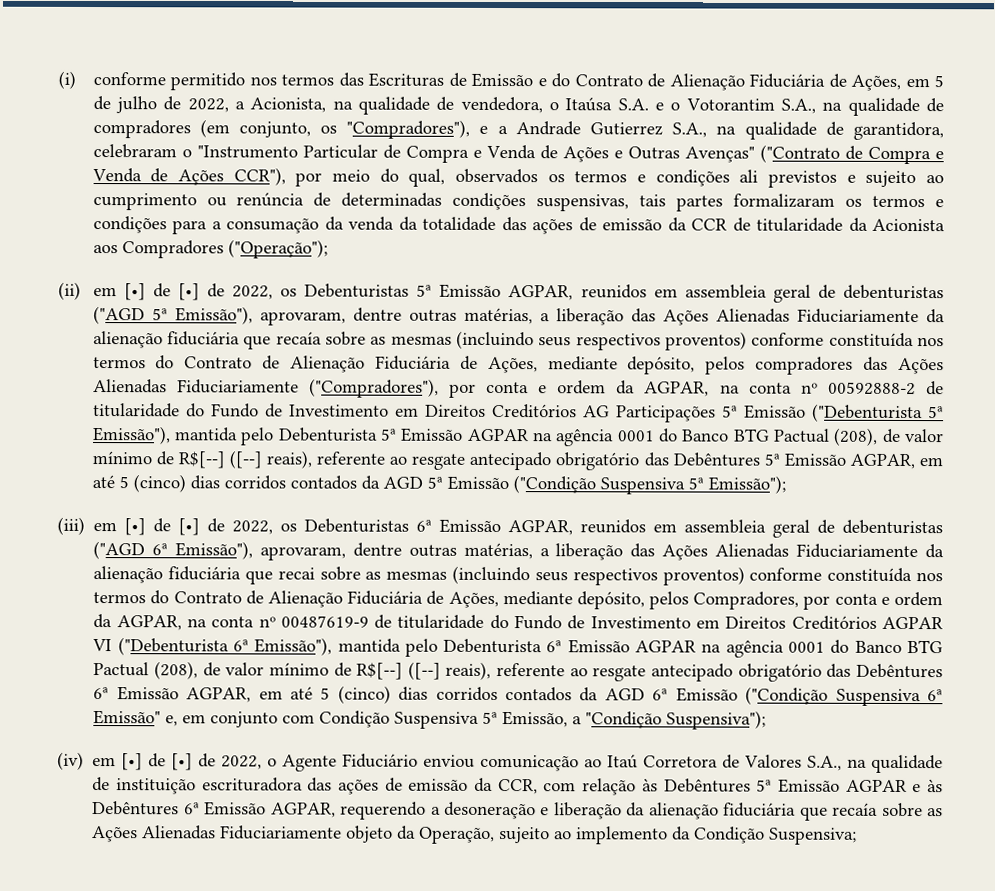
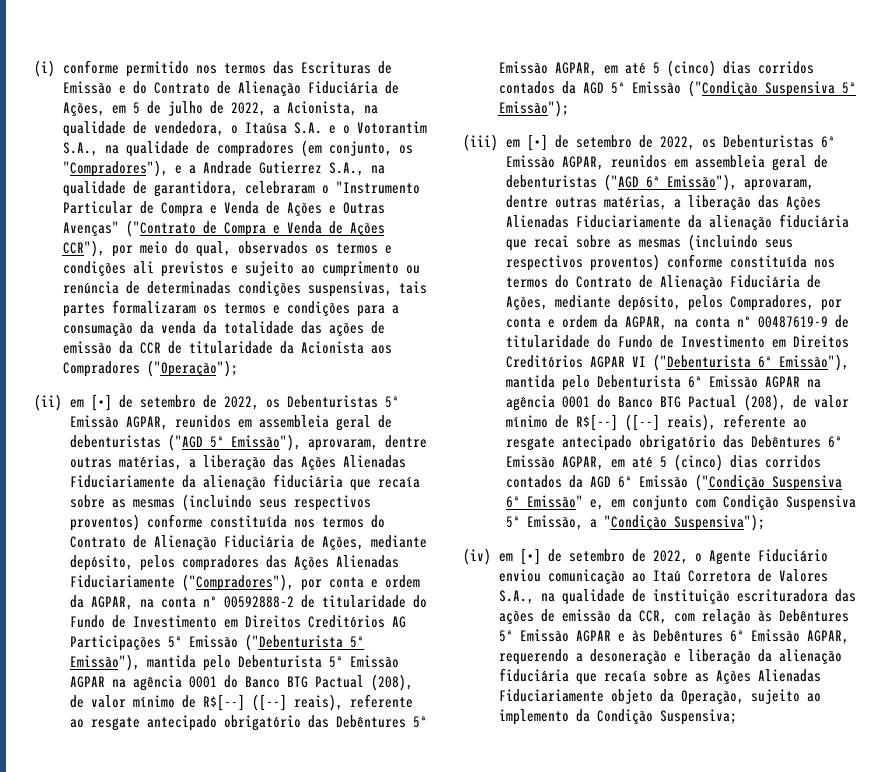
[177,283,200,301] [•] -> [139,395,196,408] setembro
[178,518,201,536] [•] -> [575,135,632,148] setembro
[171,753,194,771] [•] -> [568,549,625,562] setembro

